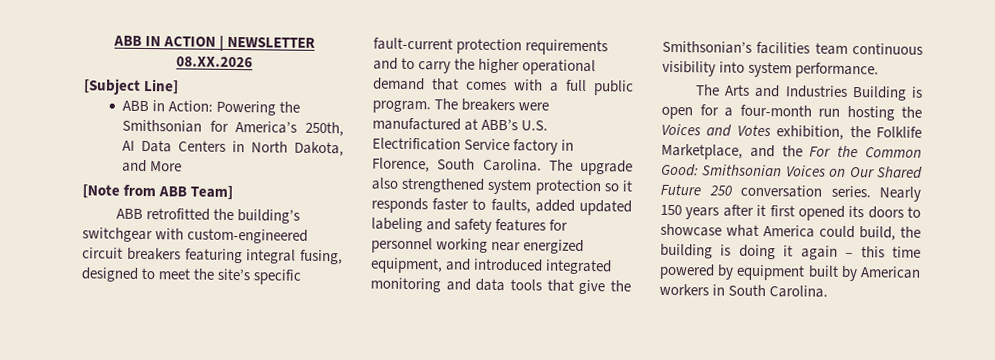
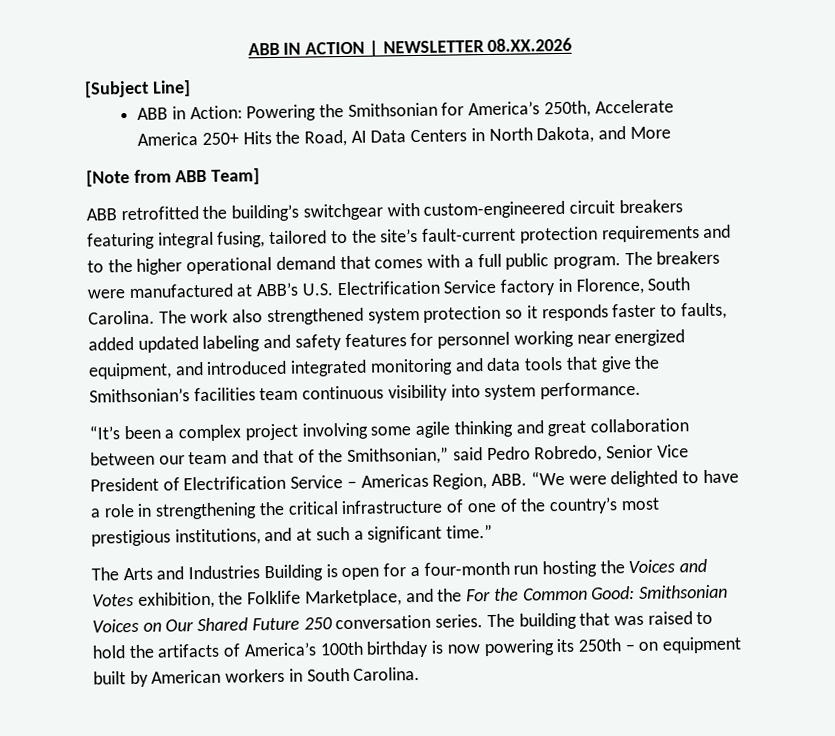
(344, 129) none -> [594,99,674,114] [137,129,348,147] Accelerate America 250+ Hits the Road,
[81,267,191,282] designed to meet -> [269,230,348,245] tailored to
[253,269,302,285] specific -> (419, 235) none
[418,61,452,74] carry -> (104, 266) none
[580,159,633,176] upgrade -> [190,309,229,324] work
(880, 70) none -> [89,418,689,442] [90,444,689,466] [90,469,739,492] [90,497,660,520] [91,523,494,547] // “It’s been a complex project involving some agile thinking and great collaboration between our team and that of the Smithsonian,” said Pedro Robredo, Senior Vice President of Electrification Service – Americas Region, ABB. “We were delighted to have a role in strengthening the critical infrastructure of one of the country’s most prestigious institutions, and at such a significant time.”
[879,186,921,202] [660,204,921,221] [660,223,921,241] [660,243,921,260] [659,263,735,280] Nearly 150 years after it first opened its doors to showcase what America could build, the building is doing it again – this time powered by -> [486,611,714,630] [92,638,659,659] The building that was raised to hold the artifacts of America’s 100th birthday is now powering its 250th – on

